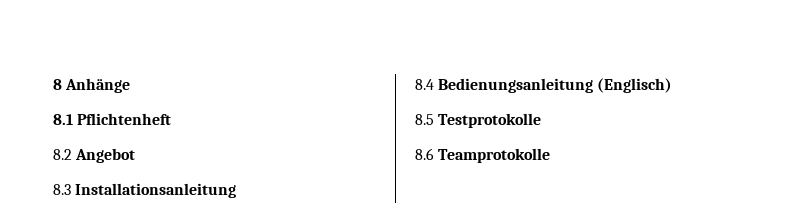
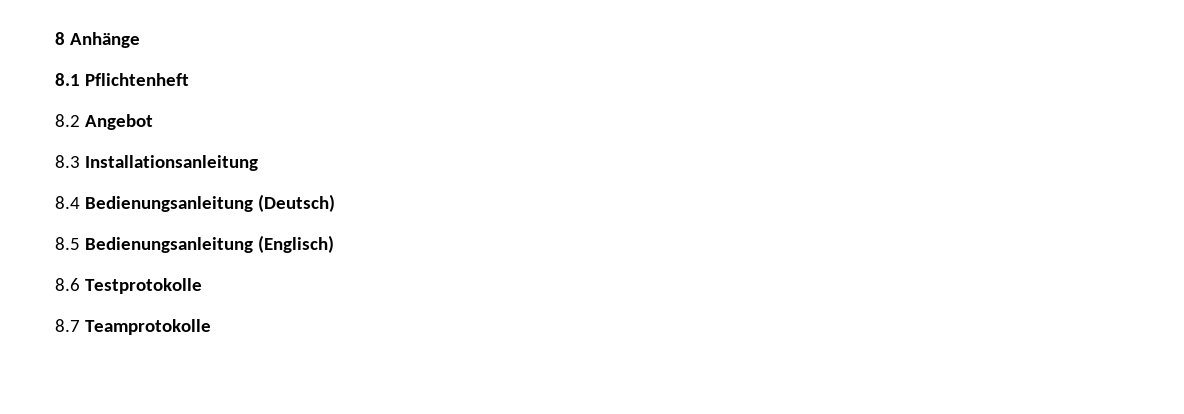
(594, 85) none -> [257,194,335,212] [55,237,253,253] (Deutsch) // 8.5 Bedienungsanleitung
[415,114,434,125] 8.5 -> [55,278,80,291] 8.6
[415,148,434,160] 8.6 -> [55,319,80,332] 8.7

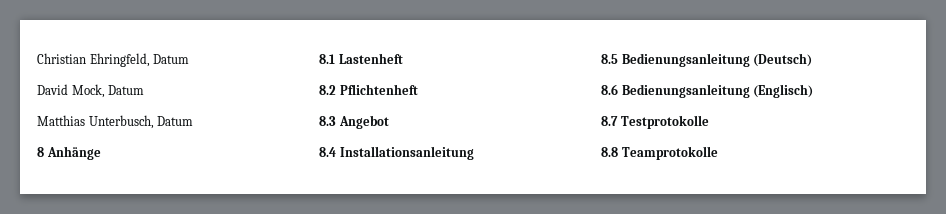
(55, 38) none -> [37,53,190,67] [37,84,145,98] [37,115,194,129] Christian Ehringfeld, Datum // David Mock, Datum // Matthias Unterbusch, Datum //
(80, 79) none -> [338,53,403,64] [319,85,336,95] Lastenheft // 8.2
[55,114,80,127] 8.2 -> [319,116,336,126] 8.3
[55,155,80,168] 8.3 -> [319,147,336,157] 8.4
[55,196,80,209] 8.4 -> [601,54,618,64] 8.5
[55,237,80,250] 8.5 -> [601,84,618,95] 8.6
[55,278,80,291] 8.6 -> [601,116,618,126] 8.7
[55,319,80,332] 8.7 -> [601,147,618,157] 8.8

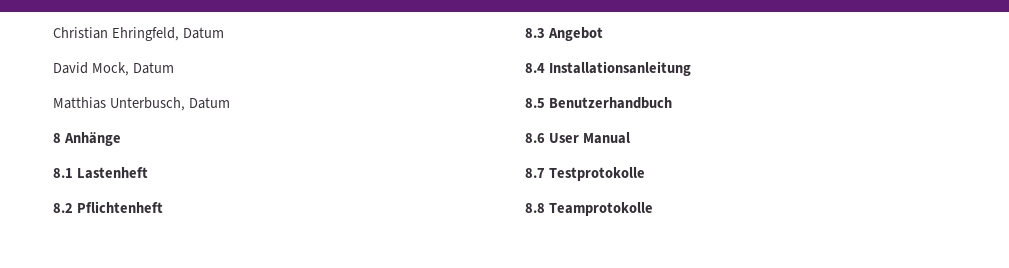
[621,53,813,67] Bedienungsanleitung (Deutsch) -> [548,97,672,109] Benutzerhandbuch
[621,84,814,98] Bedienungsanleitung (Englisch) -> [548,132,630,144] User Manual

